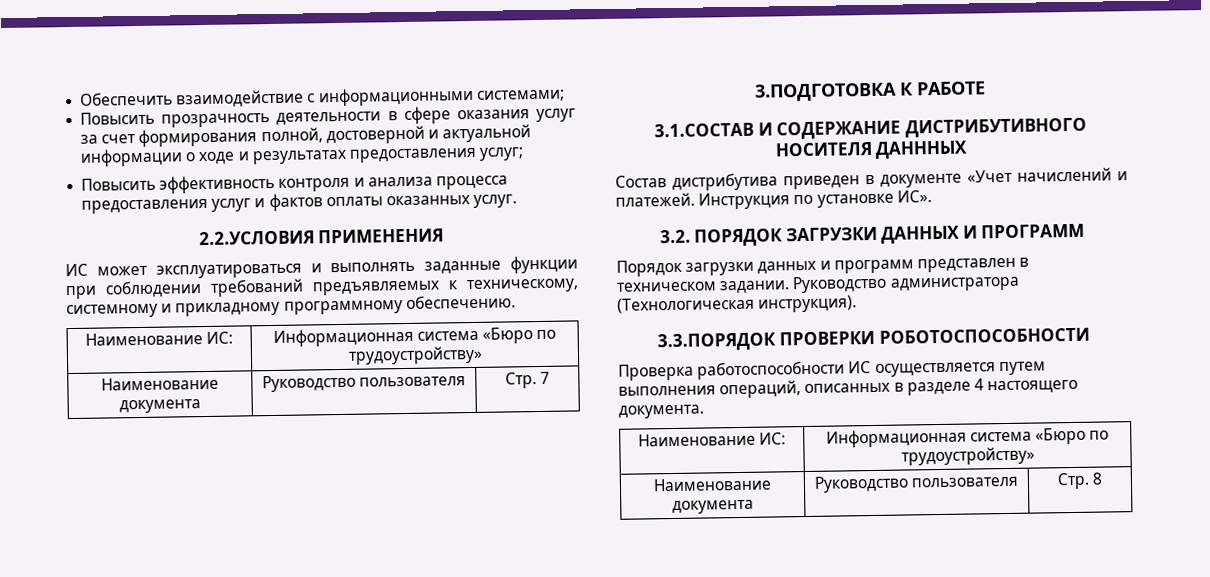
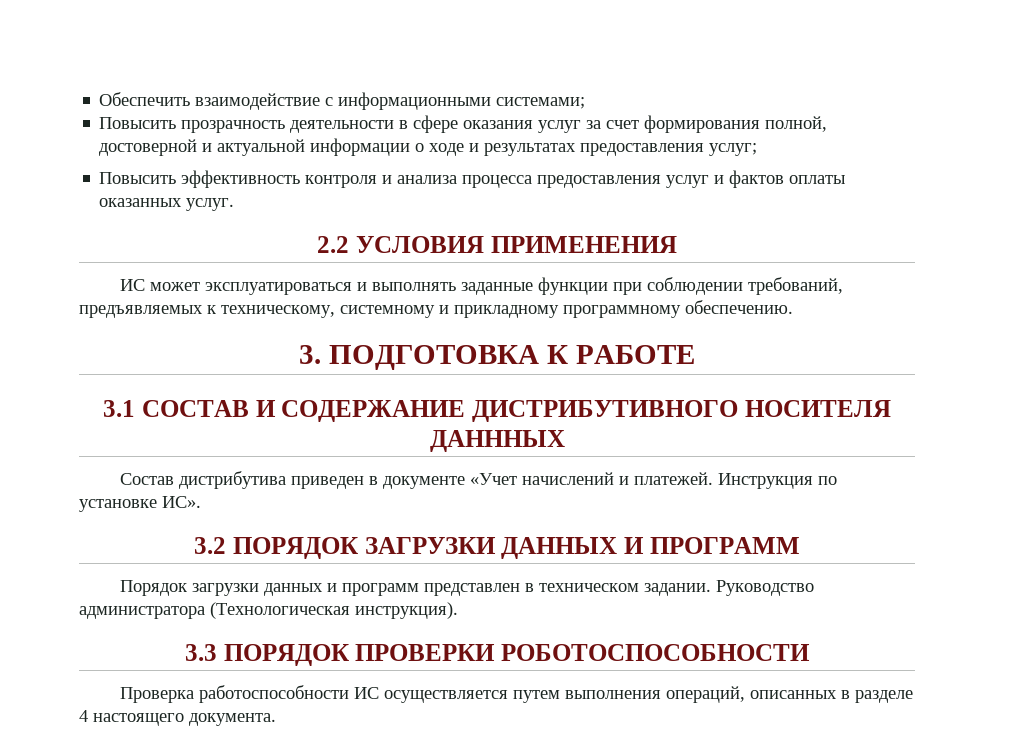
[198,230,315,246] 2.2.УСЛОВИЯ -> [317,236,484,253] 2.2 УСЛОВИЯ
[210,278,304,297] требований -> [747,277,843,295] требований,
[84,331,234,346] [272,327,557,347] [347,345,483,365] [101,376,219,391] [119,399,201,414] [261,374,467,393] [504,371,551,389] [754,82,897,102] // Наименование ИС: | Информационная система «Бюро по трудоустройству» // Наименование документа | Руководство пользователя | Стр. 7 // 3.ПОДГОТОВКА -> [299,345,540,370] // 3. ПОДГОТОВКА
[654,122,755,138] 3.1.СОСТАВ -> [103,400,249,417] 3.1 СОСТАВ
[659,229,691,244] 3.2. -> [194,537,227,554] 3.2
[657,332,777,352] 3.3.ПОРЯДОК -> [184,644,349,666] 3.3 ПОРЯДОК
[637,432,787,447] [825,427,1110,448] [900,446,1035,466] [653,477,772,492] [672,499,754,515] [813,475,1020,493] [1056,472,1103,490] // Наименование ИС: | Информационная система «Бюро по трудоустройству» // Наименование документа | Руководство пользователя | Стр. 8 -> (276, 719) none

